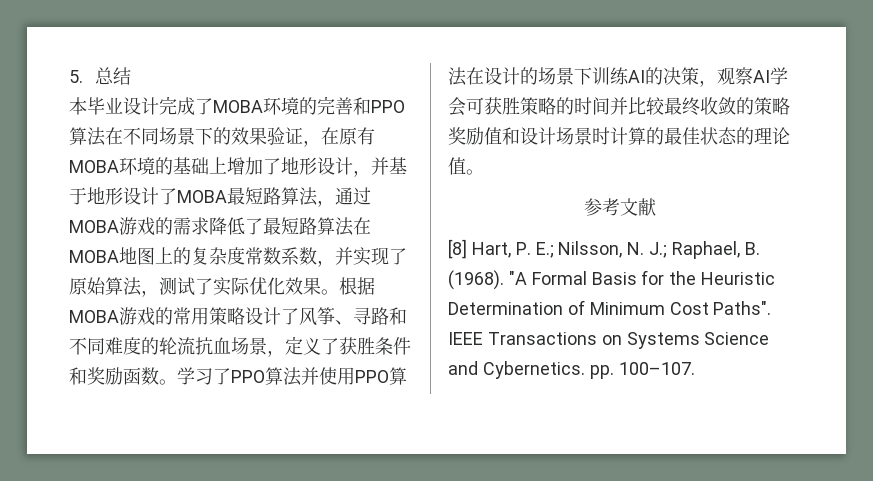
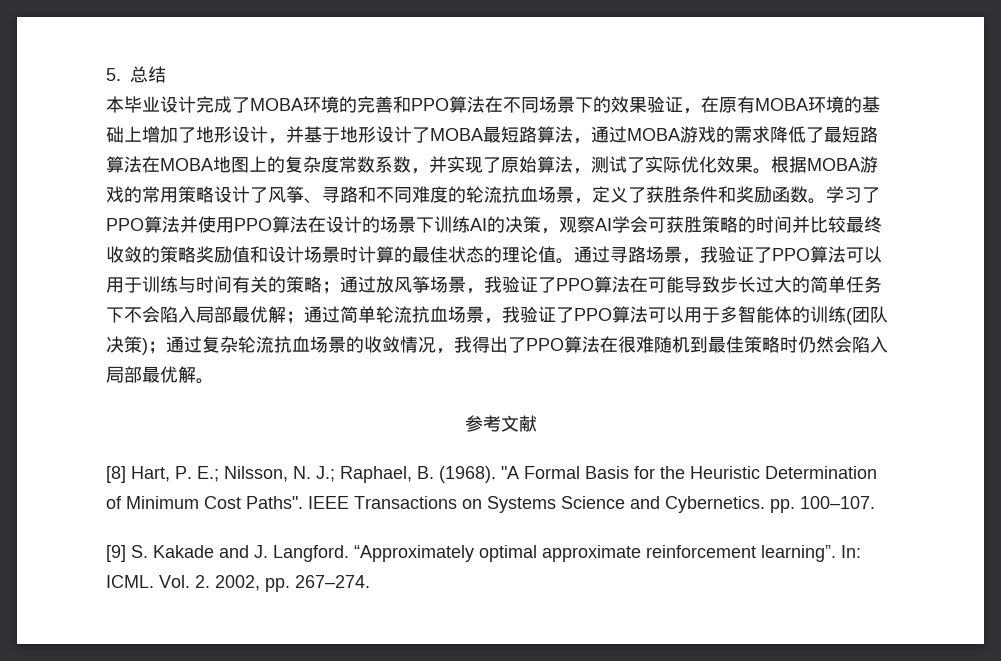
(484, 172) none -> [574,246,882,264] [106,276,882,294] [106,306,888,325] [106,336,888,355] [106,366,214,384] 通过寻路场景，我验证了PPO算法可以用于训练与时间有关的策略；通过放风筝场景，我验证了PPO算法在可能导致步长过大的简单任务下不会陷入局部最优解；通过简单轮流抗血场景，我验证了PPO算法可以用于多智能体的训练(团队决策)；通过复杂轮流抗血场景的收敛情况，我得出了PPO算法在很难随机到最佳策略时仍然会陷入局部最优解。
(695, 368) none -> [106,545,861,562] [106,575,370,592] // [9] S. Kakade and J. Langford. “Approximately optimal approximate reinforcement learning”. In: ICML. Vol. 2. 2002, pp. 267–274.

